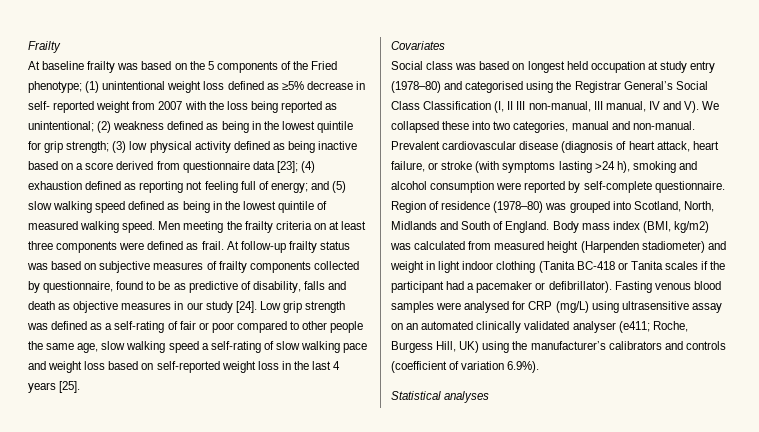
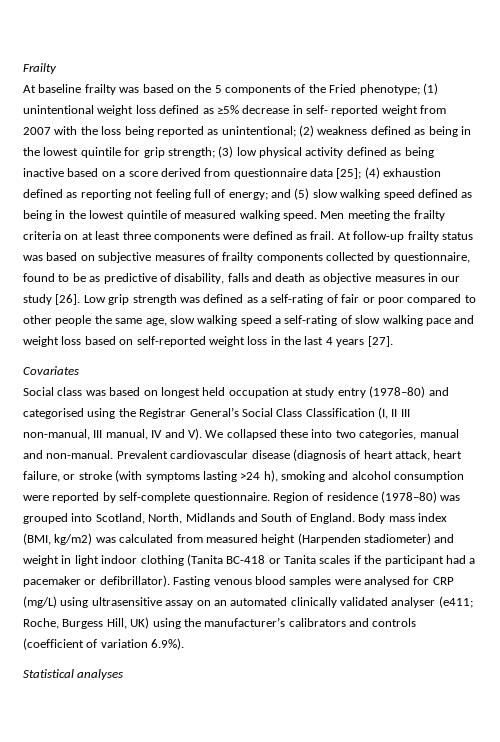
[276,161,298,173] [23]; -> [336,168,362,179] [25];
[235,301,257,313] [24]. -> [55,294,81,305] [26].
[59,381,81,393] [25]. -> [367,336,393,347] [27].

